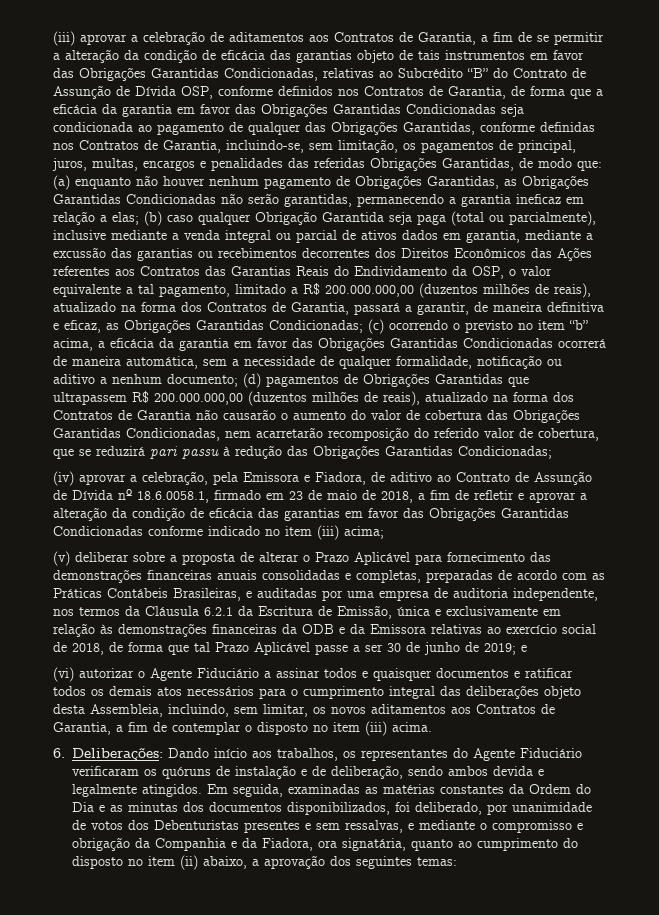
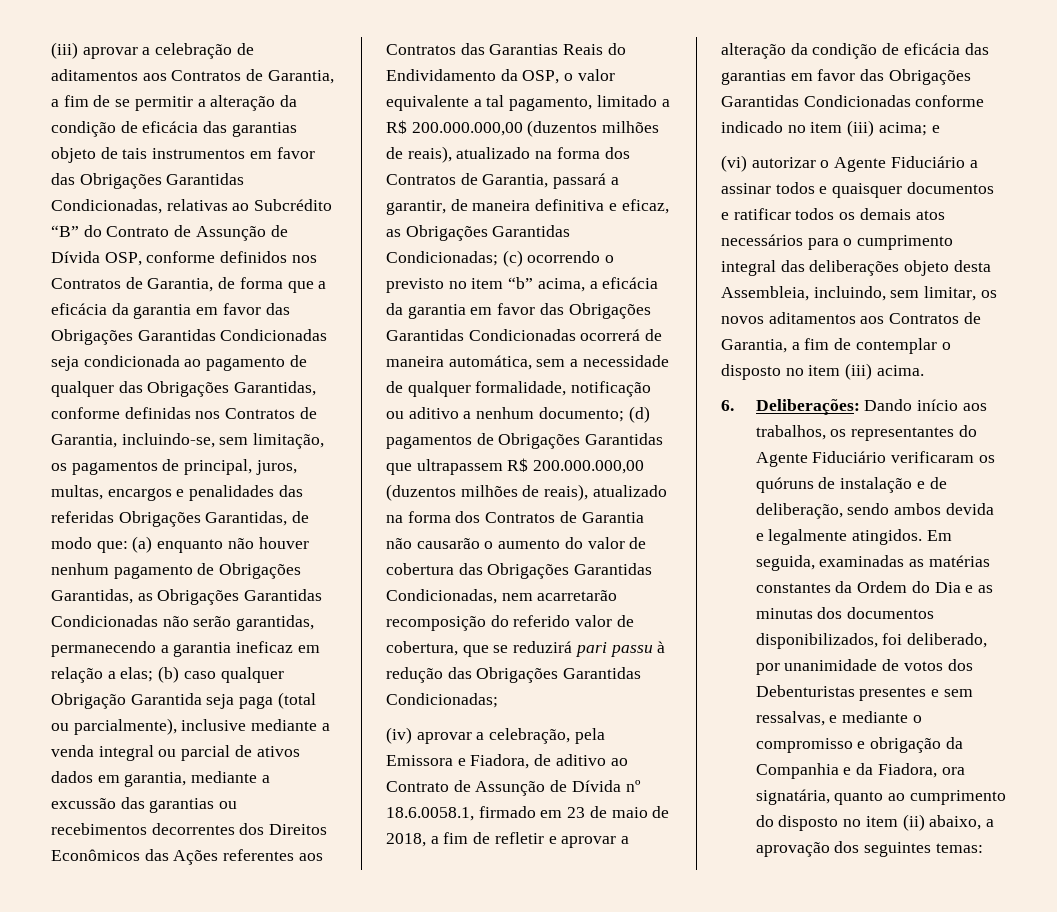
[53,551,551,566] [53,569,605,583] [53,588,598,601] [53,605,561,619] [53,623,596,637] [53,642,516,655] // (v) deliberar sobre a proposta de alterar o Prazo Aplicável para fornecimento das demonstrações financeiras anuais consolidadas e completas, preparadas de acordo com as Práticas Contábeis Brasileiras, e auditadas por uma empresa de auditoria independente, nos termos da Cláusula 6.2.1 da Escritura de Emissão, única e exclusivamente em relação às demonstrações financeiras da ODB e da Emissora relativas ao exercício social de 2018, de forma que tal Prazo Aplicável passe a ser 30 de junho de 2019; -> (927, 129) none

